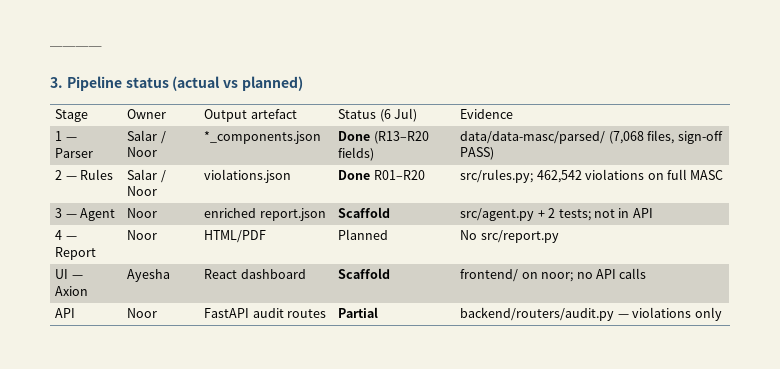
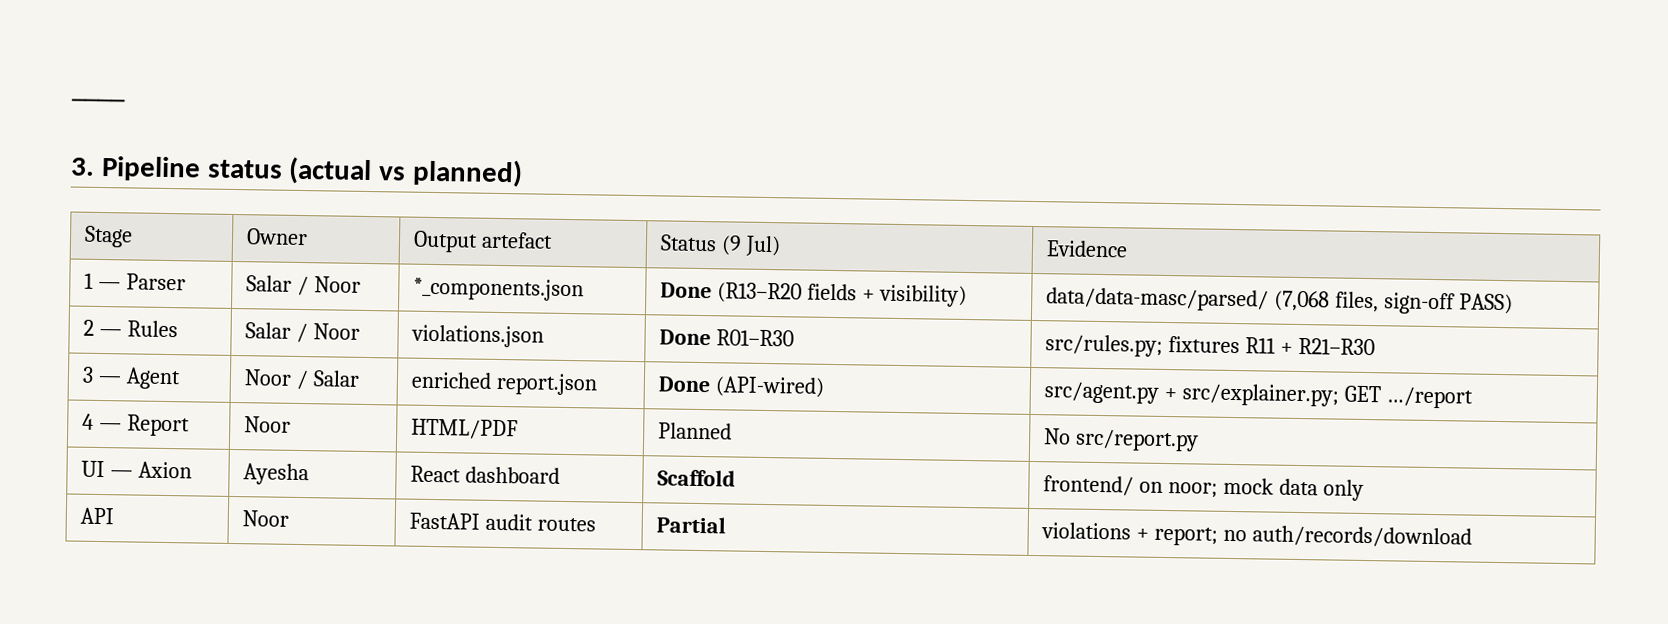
[379,109,391,122] (6 -> [720,235,742,256] (9
[338,147,375,161] fields) -> [806,283,967,307] fields + visibility)
[373,170,425,180] R01–R20 -> [715,329,794,347] R01–R30
[536,169,724,183] 462,542 violations on full MASC -> [1167,336,1375,356] fixtures R11 + R21–R30
(158, 213) none -> [295,369,360,390] / Salar
[338,207,391,218] Scaffold -> [658,376,825,398] Done (API-wired)
[548,208,653,221] 2 tests; not in API -> [1181,383,1473,409] src/explainer.py; GET …/report
[576,268,647,279] no API calls -> [1222,477,1364,501] mock data only
[460,307,722,321] backend/routers/audit.py — violations only -> [1041,522,1472,548] violations + report; no auth/records/download

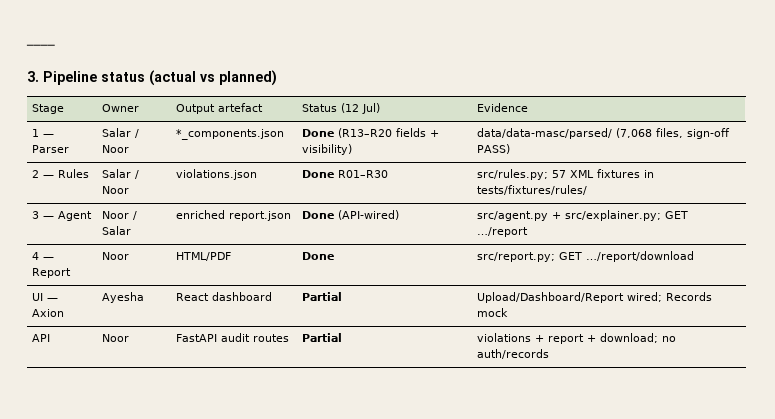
[720,235,742,256] (9 -> [341,103,360,113] (12
[1167,336,1375,356] fixtures R11 + R21–R30 -> [552,169,655,178] [477,185,588,195] 57 XML fixtures in tests/fixtures/rules/
[658,422,733,440] [1044,428,1199,452] Planned | No src/report.py -> [302,252,335,260] [477,251,695,262] Done | src/report.py; GET …/report/download
[657,469,737,487] [1043,475,1218,498] Scaffold | frontend/ on noor; -> [302,292,343,301] [477,292,713,303] Partial | Upload/Dashboard/Report wired; Records
[1278,478,1364,501] data only -> (509, 312) none
[1153,525,1472,548] report; no auth/records/download -> [548,333,677,344] [477,349,550,359] report + download; no auth/records

